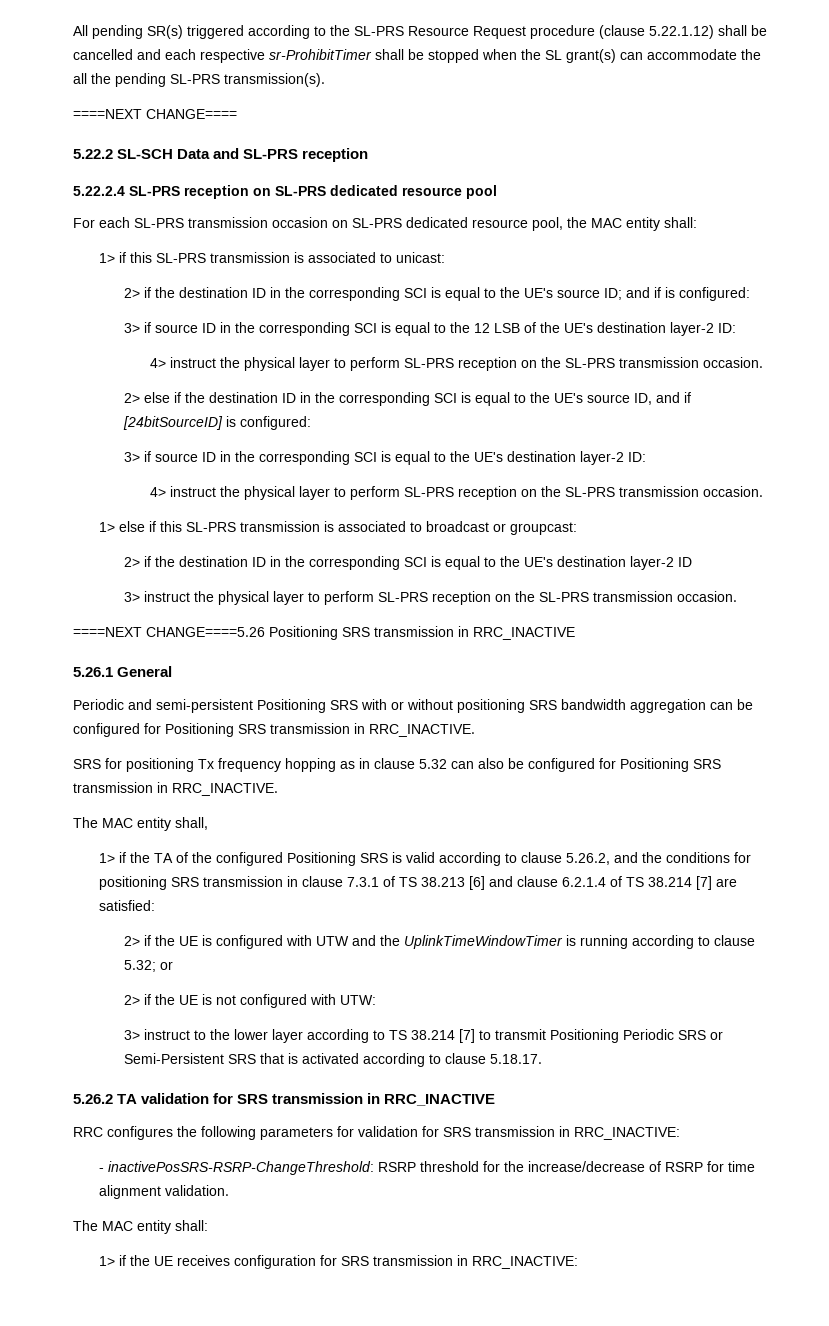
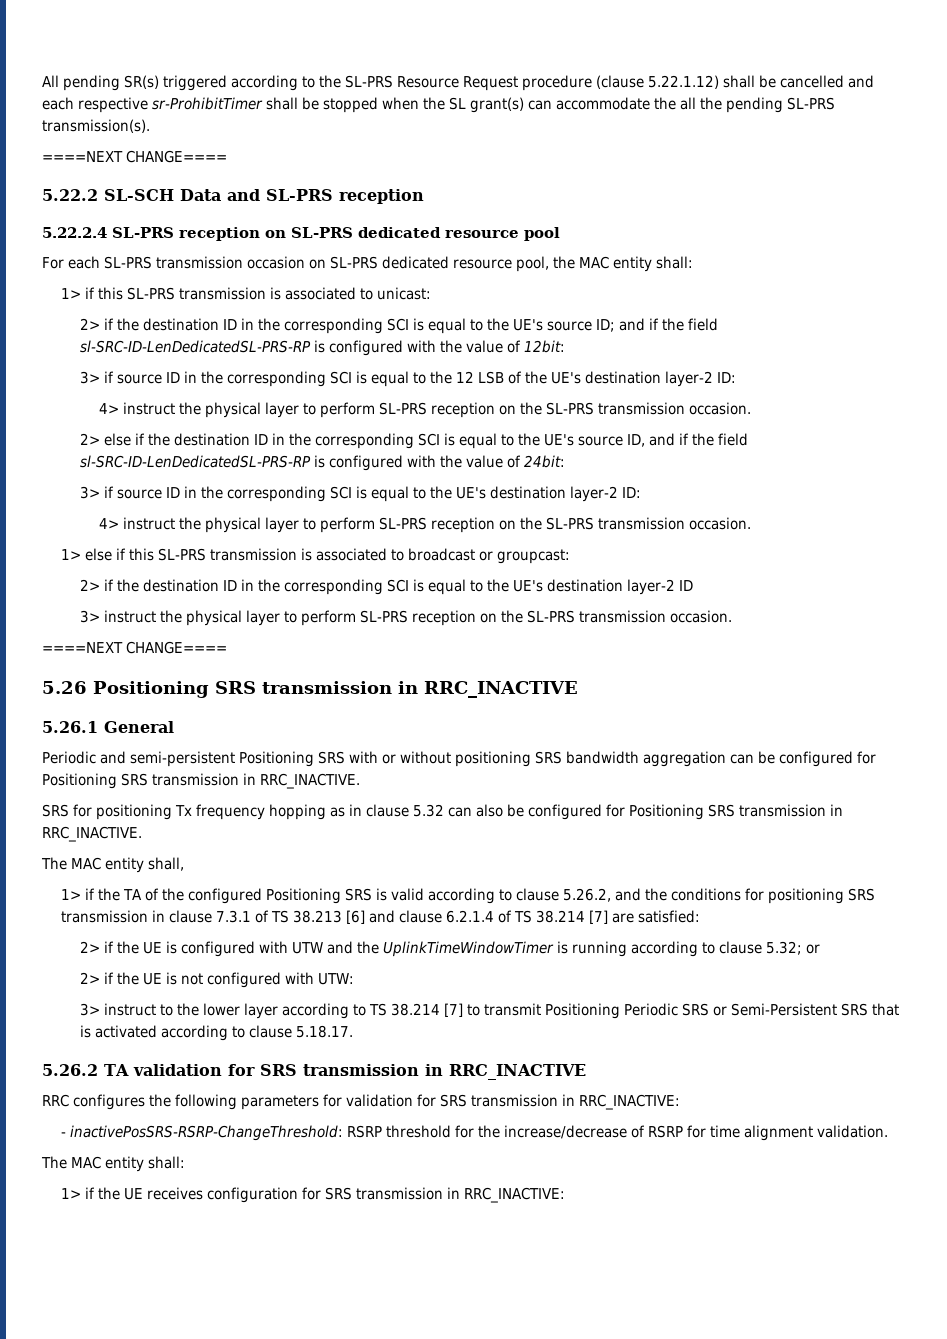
[665,287,751,301] is configured: -> [662,318,719,331] [80,340,566,356] the field sl-SRC-ID-LenDedicatedSL-PRS-RP is configured with the value of 12bit:
[123,416,312,430] [24bitSourceID] is configured: -> [692,433,749,446] [80,455,566,471] the field sl-SRC-ID-LenDedicatedSL-PRS-RP is configured with the value of 24bit:
[146,627,265,637] CHANGE====5.26 -> [126,641,227,654] [42,681,87,694] CHANGE==== // 5.26

